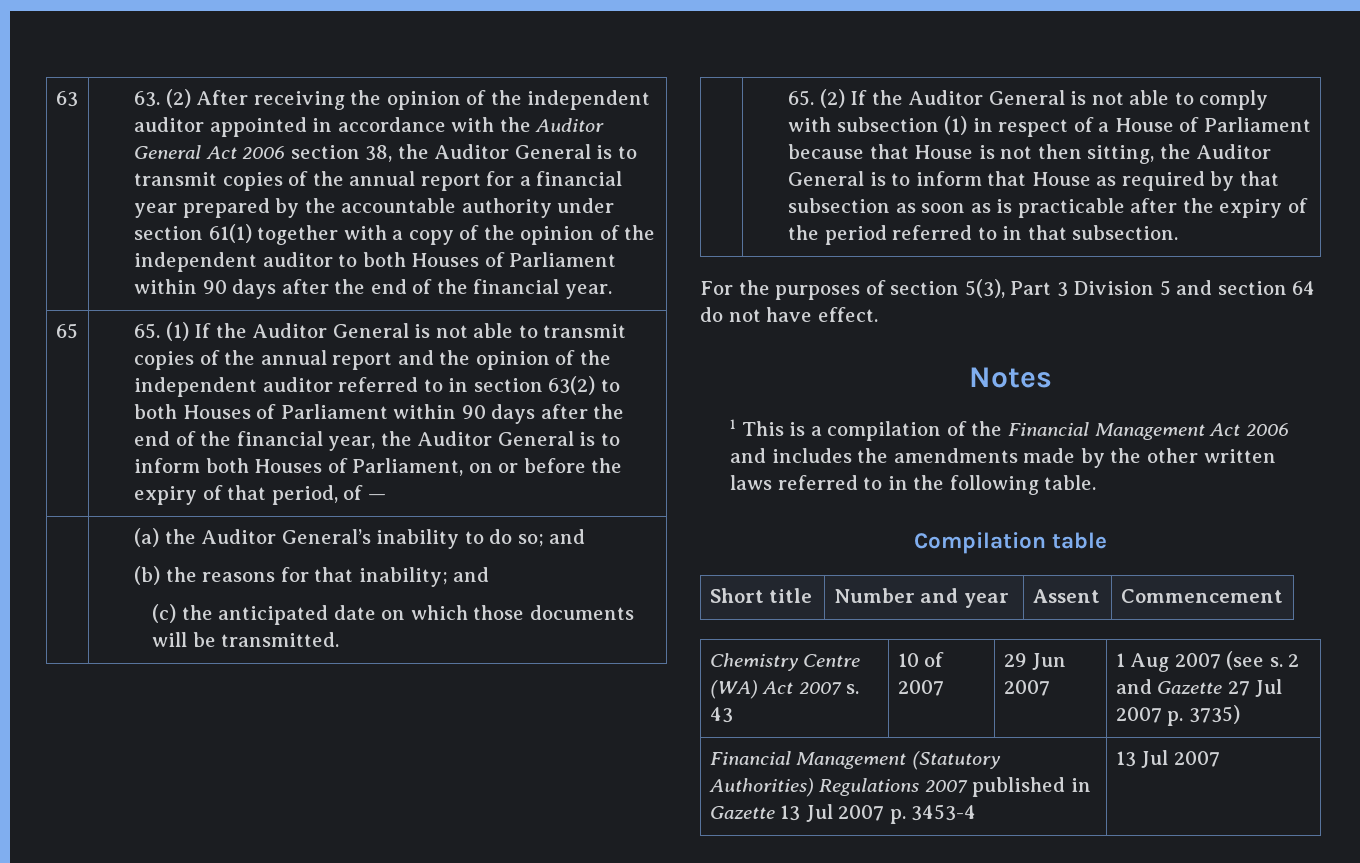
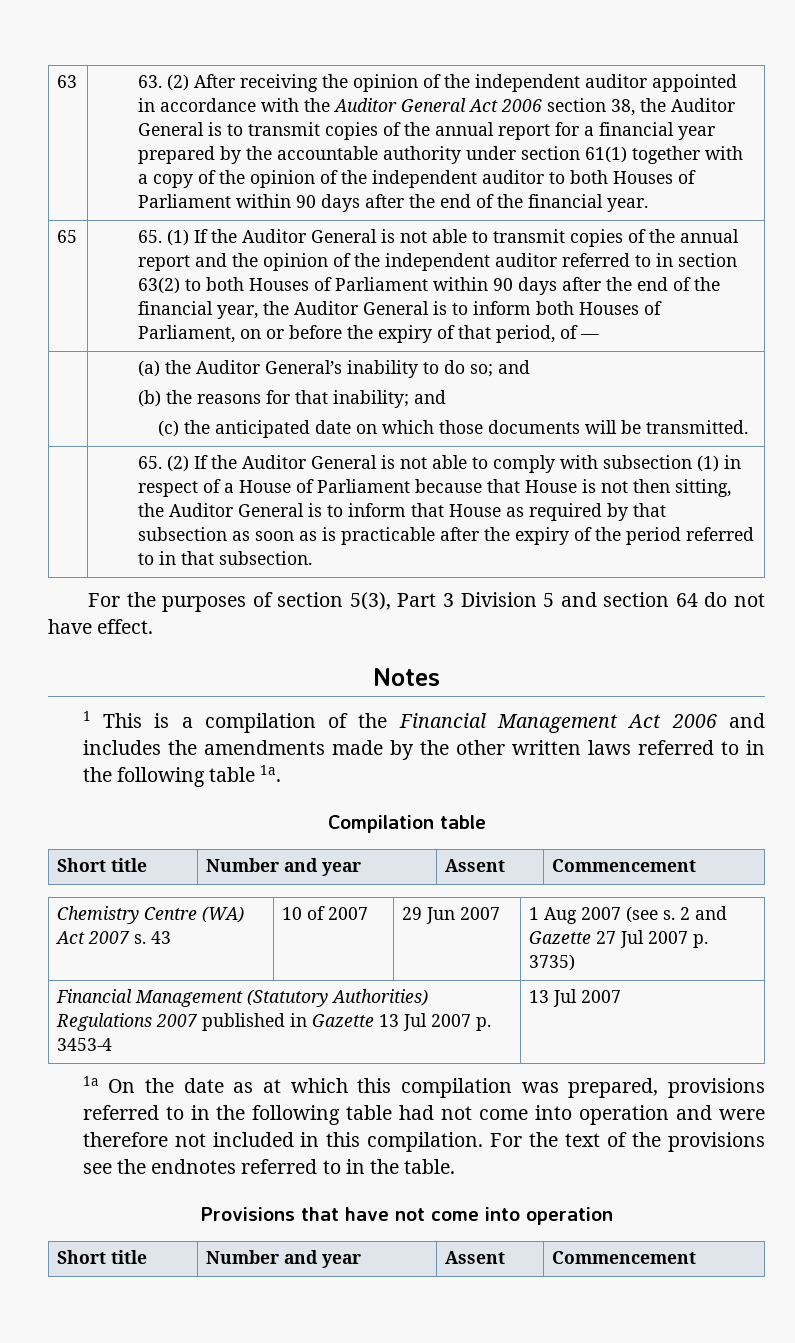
[1044,475,1097,490] table. -> [209,765,282,782] table 1a.
(1220, 759) none -> [82,1076,766,1098] [82,1105,765,1125] [82,1132,766,1152] [82,1159,456,1174] [200,1207,613,1225] [57,1250,148,1264] [206,1250,362,1268] [445,1251,506,1264] [552,1251,697,1264] // 1a On the date as at which this compilation was prepared, provisions referred to in the following table had not come into operation and were therefore not included in this compilation. For the text of the provisions see the endnotes referred to in the table. // Provisions that have not come into operation // Short title | Number and year | Assent | Commencement

